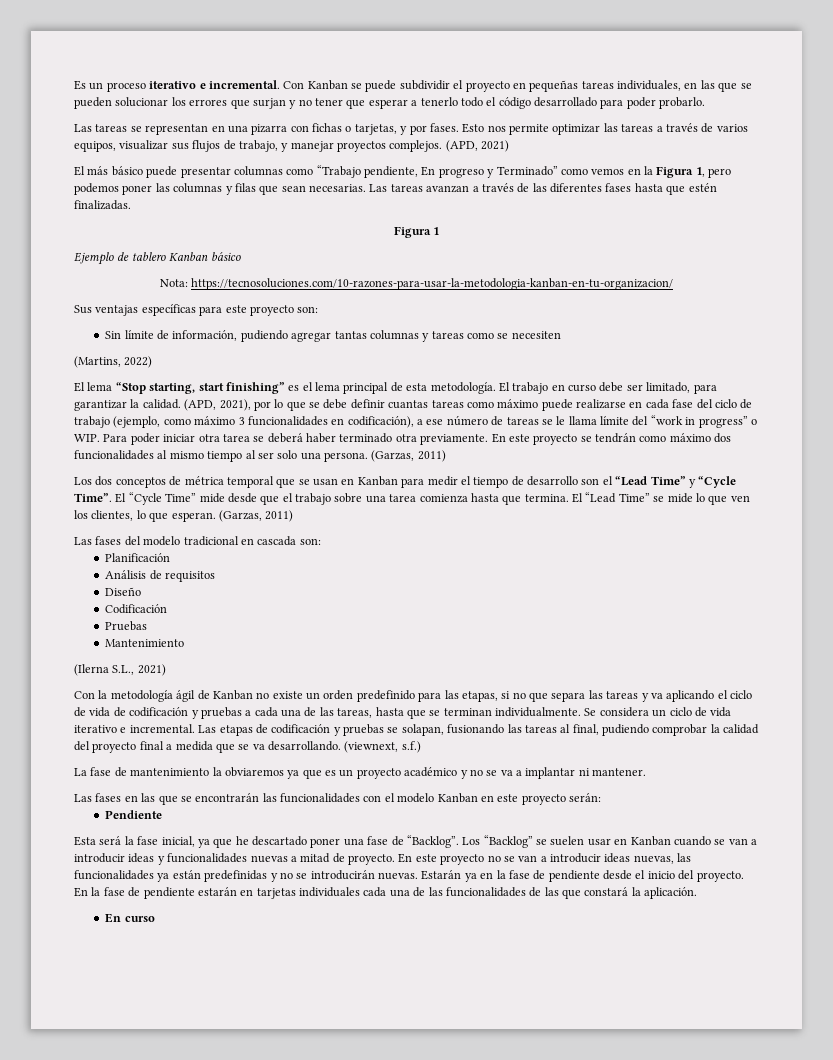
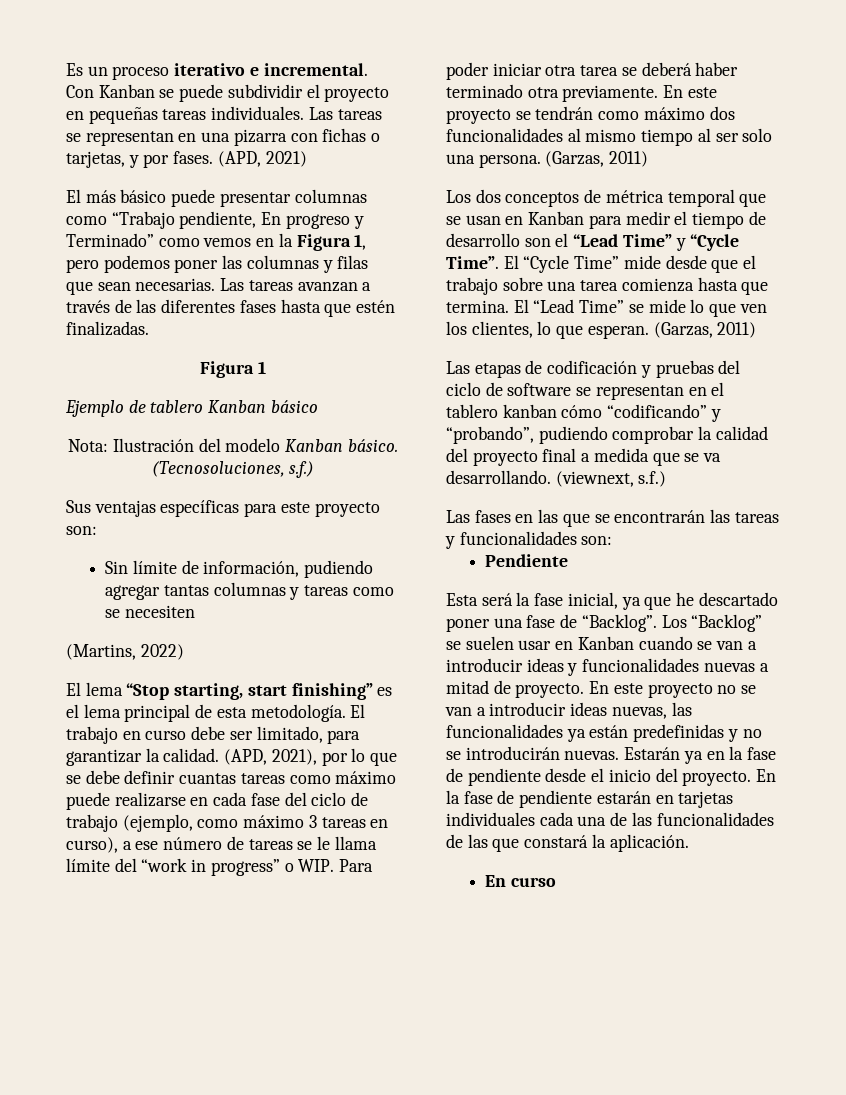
[617,80,752,92] [74,97,706,109] individuales, en las que se pueden solucionar los errores que surjan y no tener que esperar a tenerlo todo el código desarrollado para poder probarlo. // -> [211,106,305,120] individuales.
[462,123,748,135] [74,140,443,152] Esto nos permite optimizar las tareas a través de varios equipos, visualizar sus flujos de trabajo, y manejar proyectos complejos. -> (214, 157) none
[191,278,674,290] https://tecnosoluciones.com/10-razones-para-usar-la-metodologia-kanban-en-tu-organizacion/ -> [112,438,398,452] [151,461,315,478] Ilustración del modelo Kanban básico. (Tecnosoluciones, s.f.)
[247,416,414,428] funcionalidades en codificación), -> [321,817,389,828] [66,837,118,853] tareas en curso),
[95,536,321,546] [105,553,171,562] [105,570,216,582] [105,587,142,596] [105,604,168,614] [105,621,148,631] [105,639,185,647] [74,664,166,676] [74,690,752,702] [74,707,732,719] [74,724,217,733] fases del modelo tradicional en cascada son: // Planificación // Análisis de requisitos // Diseño // Codificación // Pruebas // Mantenimiento // (Ilerna S.L., 2021) // Con la metodología ágil de Kanban no existe un orden predefinido para las etapas, si no que separa las tareas y va aplicando el ciclo de vida de codificación y pruebas a cada una de las tareas, hasta que se terminan individualmente. Se considera un ciclo de vida iterativo e incremental. Las -> (470, 367) none
[387,724,599,736] se solapan, fusionando las tareas al final, -> [718,360,741,374] [446,382,725,400] [446,404,721,422] [446,426,534,444] del ciclo de software se representan en el tablero kanban cómo “codificando” y “probando”,
[74,767,647,779] // La fase de mantenimiento la obviaremos ya que es un proyecto académico y no se va a implantar ni mantener. -> (667, 479) none
[280,793,601,805] funcionalidades con el modelo Kanban en este proyecto serán: -> [734,512,779,523] [445,531,613,549] tareas y funcionalidades son:

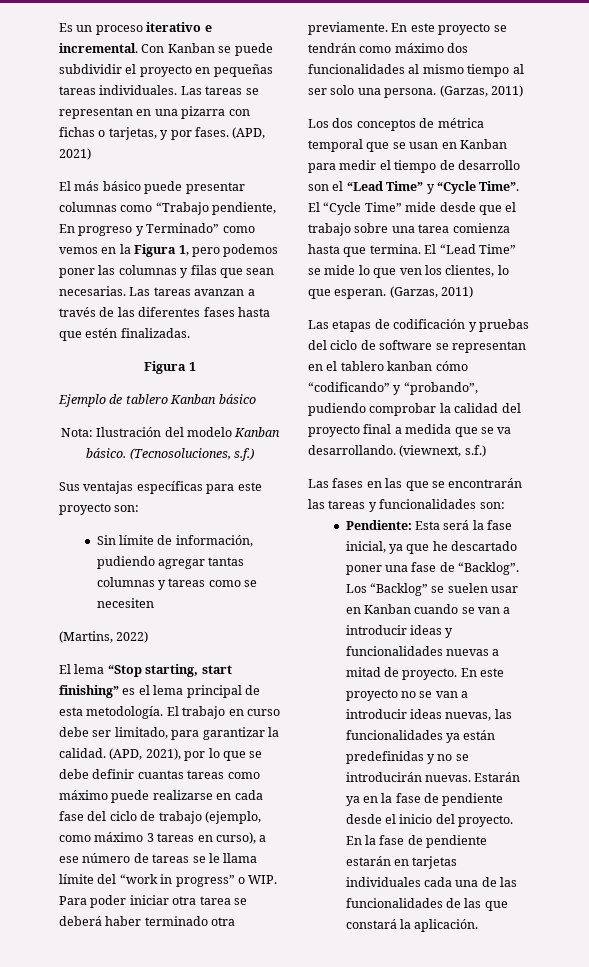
[485,554,569,567] Pendiente // -> [345,520,412,530] Pendiente:
[485,875,556,887] // En curso -> (479, 925) none

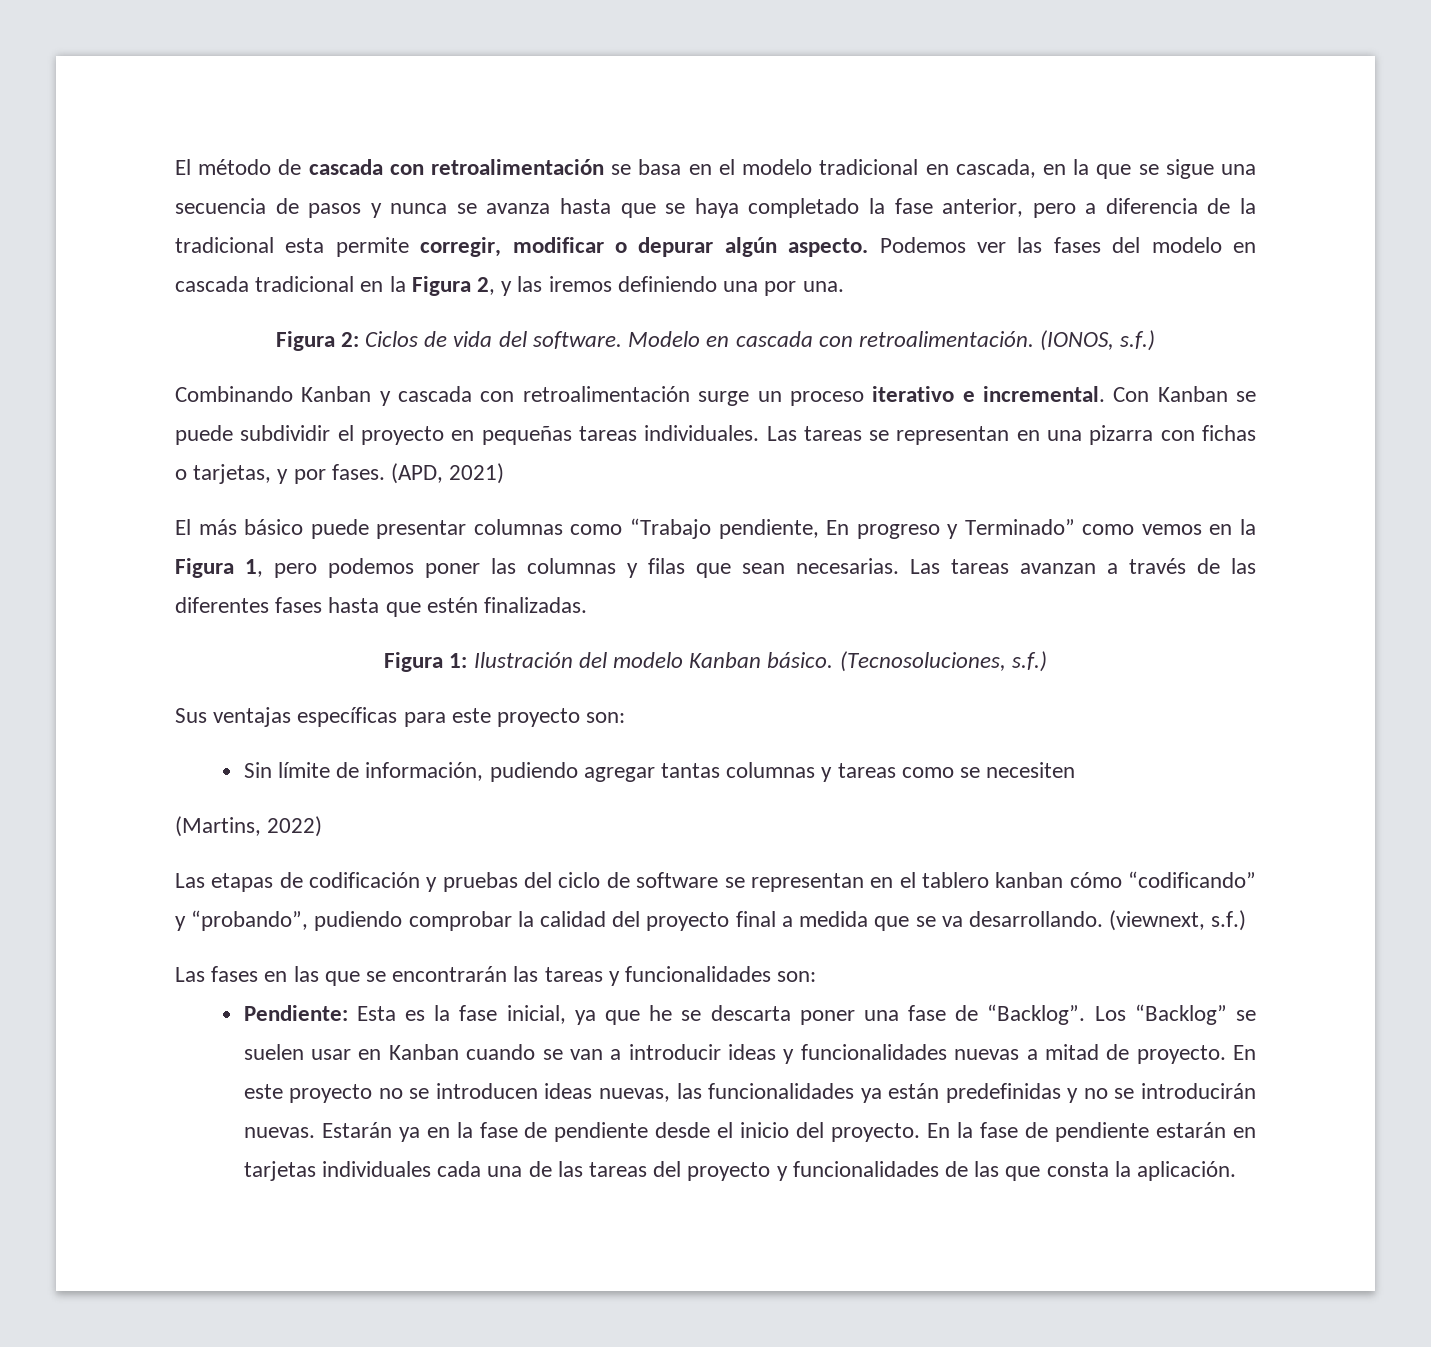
[59,23,73,32] Es -> [175,159,1256,179] [175,198,1256,218] [175,237,1256,257] [175,276,844,296] [275,330,1156,351] [175,386,750,406] El método de cascada con retroalimentación se basa en el modelo tradicional en cascada, en la que se sigue una secuencia de pasos y nunca se avanza hasta que se haya completado la fase anterior, pero a diferencia de la tradicional esta permite corregir, modificar o depurar algún aspecto. Podemos ver las fases del modelo en cascada tradicional en la Figura 2, y las iremos definiendo una por una. // Figura 2: Ciclos de vida del software. Modelo en cascada con retroalimentación. (IONOS, s.f.) // Combinando Kanban y cascada con retroalimentación surge
[188,362,196,371] [58,394,256,407] [60,428,93,437] 1 // Ejemplo de tablero Kanban básico // Nota: -> [449,653,468,668] 1:
[59,664,232,677] [59,685,260,698] [59,706,280,719] [59,727,279,740] [59,748,263,761] [59,769,260,779] [59,790,263,803] [59,811,261,824] [59,832,267,844] [59,853,258,863] [59,874,278,887] [59,895,247,908] [59,916,236,926] [308,22,507,35] [308,43,469,53] [308,64,524,77] [308,85,523,98] [308,118,484,131] [308,139,507,152] [308,160,520,173] [308,181,520,194] [308,202,517,215] [308,223,510,236] [308,244,516,257] [308,265,509,278] [308,286,474,299] // El lema “Stop starting, start finishing” es el lema principal de esta metodología. El trabajo en curso debe ser limitado, para garantizar la calidad. (APD, 2021), por lo que se debe definir cuantas tareas como máximo puede realizarse en cada fase del ciclo de trabajo (ejemplo, como máximo 3 tareas en curso), a ese número de tareas se le llama límite del “work in progress” o WIP. Para poder iniciar otra tarea se deberá haber terminado otra previamente. En este proyecto se tendrán como máximo dos funcionalidades al mismo tiempo al ser solo una persona. (Garzas, 2011) // Los dos conceptos de métrica temporal que se usan en Kanban para medir el tiempo de desarrollo son el “Lead Time” y “Cycle Time”. El “Cycle Time” mide desde que el trabajo sobre una tarea comienza hasta que termina. El “Lead Time” se mide lo que ven los clientes, lo que esperan. (Garzas, 2011) -> (323, 826) none
[443,520,470,530] será -> [405,1010,426,1021] es
[451,541,518,551] descartado -> [681,1005,791,1021] se descarta
[435,691,469,698] [345,709,407,719] van a introducir -> [435,1083,538,1099] introducen
(518, 882) none -> [588,1161,788,1181] tareas del proyecto y
[345,919,397,929] constará -> [1046,1162,1109,1177] consta

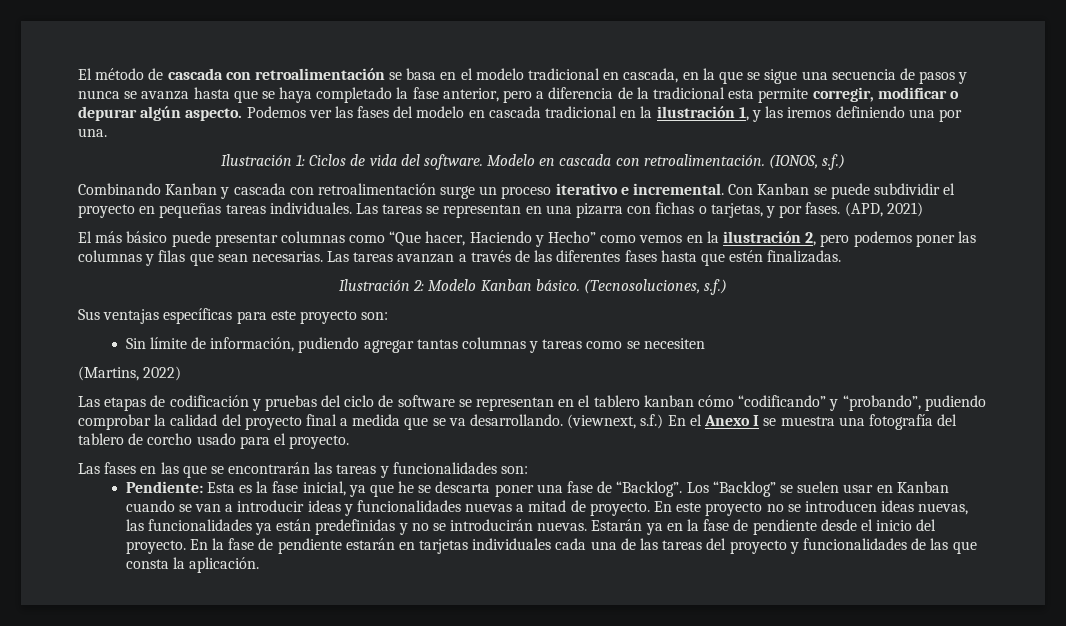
[411,276,496,296] Figura 2, -> [656,106,749,121] ilustración 1,
[275,331,359,351] Figura 2: -> [220,154,305,166] Ilustración 1:
[629,518,1075,539] “Trabajo pendiente, En progreso y Terminado” -> [389,231,597,247] “Que hacer, Haciendo y Hecho”
[175,558,263,578] Figura 1, -> [722,231,817,246] ilustración 2,
[384,652,683,672] Figura 1: Ilustración del modelo -> [338,279,477,291] Ilustración 2: Modelo
(1247, 920) none -> [667,414,958,430] [78,433,350,449] En el Anexo I se muestra una fotografía del tablero de corcho usado para el proyecto.

